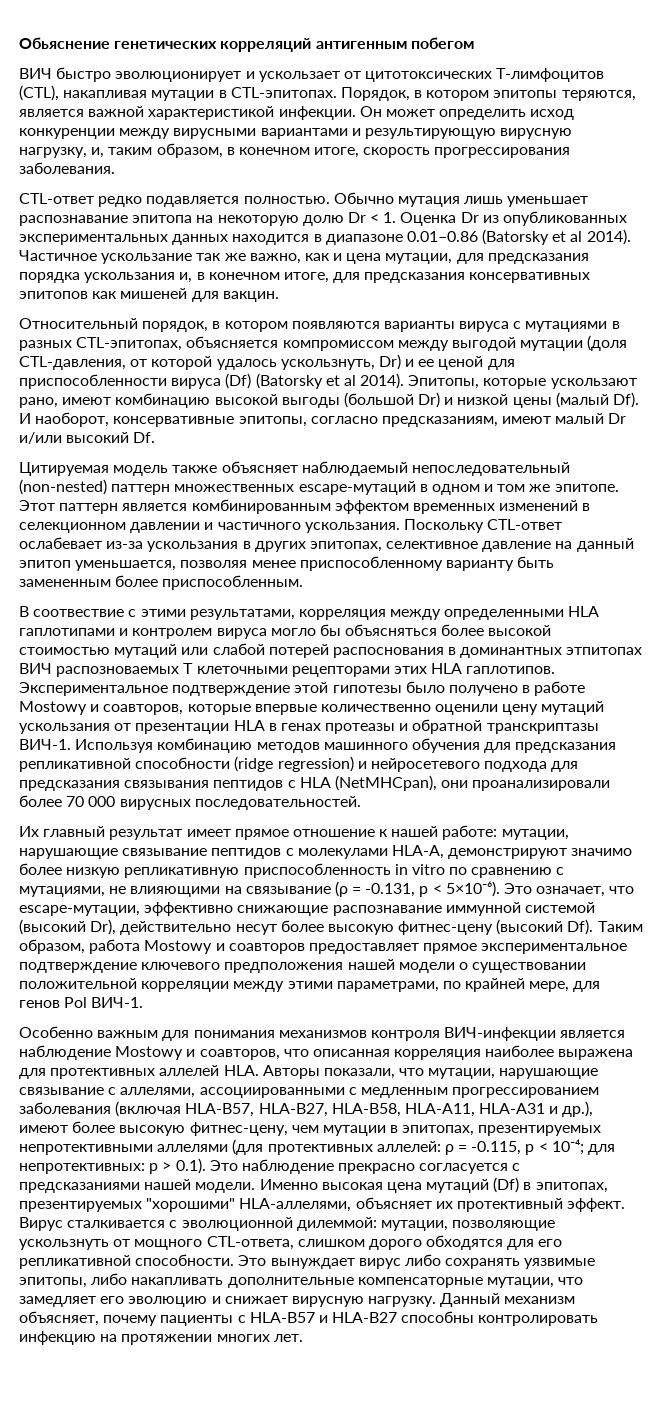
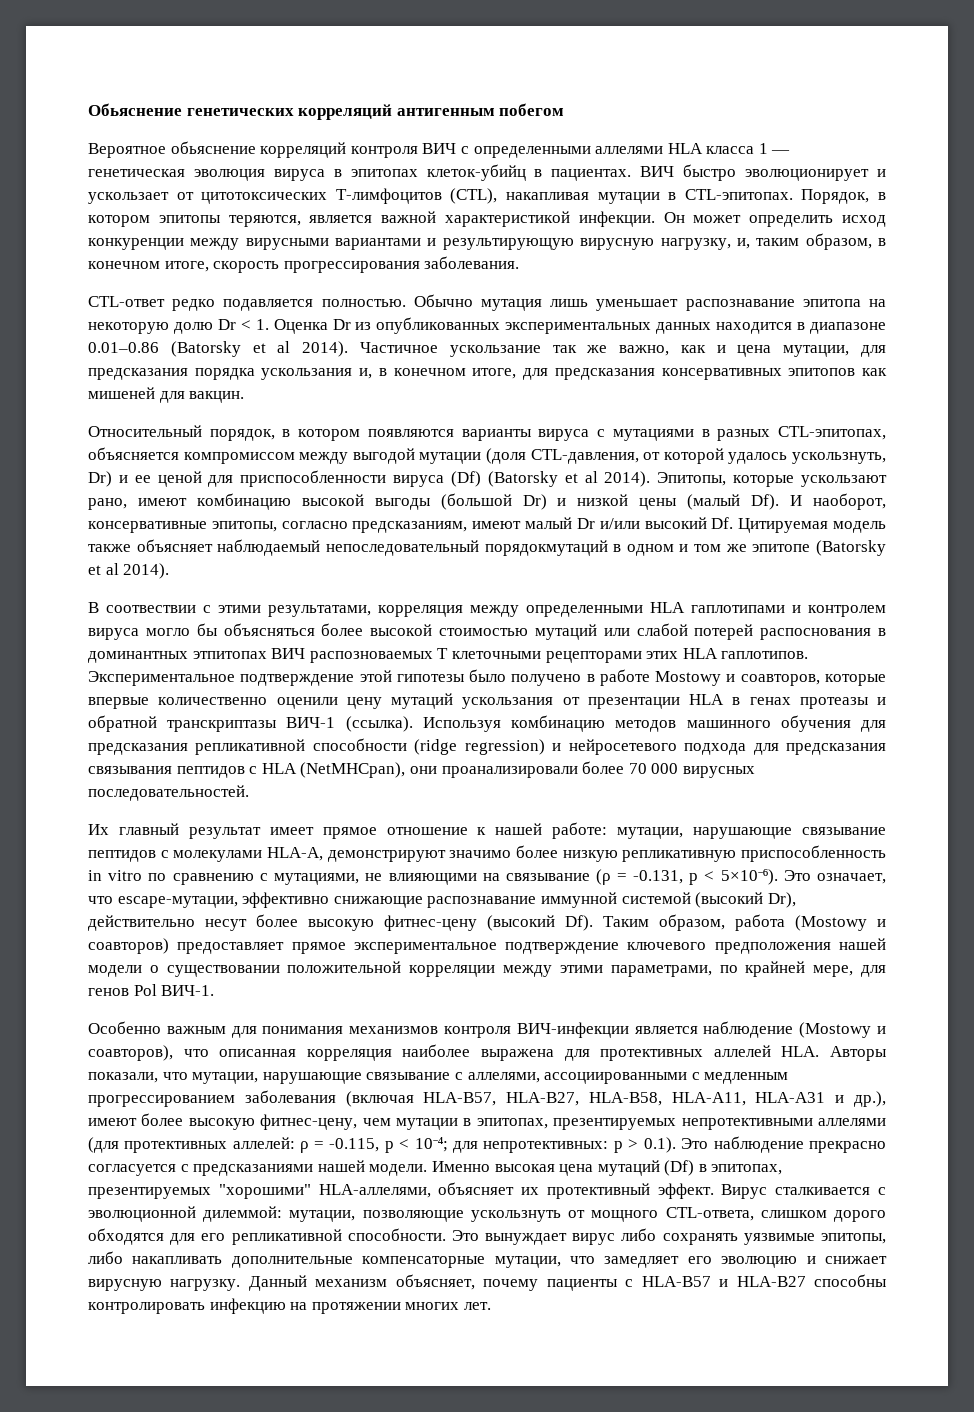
(474, 43) none -> [88,141,791,158] [88,164,632,181] Вероятное обьяснение корреляций контроля ВИЧ с определенными аллелями HLA класса 1 — генетическая эволюция вируса в эпитопах клеток-убийц в пациентах.
(156, 437) // -> (734, 523) none
[19,479,416,495] (non-nested) паттерн множественных escape-мутаций -> [484,540,608,556] порядокмутаций
[554,484,619,492] [19,499,591,514] [19,519,563,533] [19,537,634,552] [19,556,555,571] [19,575,304,590] эпитопе. Этот паттерн является комбинированным эффектом временных изменений в селекционном давлении и частичного ускользания. Поскольку CTL-ответ ослабевает из-за ускользания в других эпитопах, селективное давление на данный эпитоп уменьшается, позволяя менее приспособленному варианту быть замененным более приспособленным. -> [752,540,886,556] [88,563,170,579] эпитопе (Batorsky et al 2014).
[33,609,125,617] соотвествие -> [106,605,196,613] соотвествии
[19,739,71,750] ВИЧ-1. -> [286,716,413,732] ВИЧ-1 (ссылка).
[144,940,305,954] Mostowy и соавторов -> [795,915,886,931] [88,938,169,954] (Mostowy и соавторов)
[115,1046,280,1060] Mostowy и соавторов, -> [799,1022,886,1038] [88,1045,173,1061] (Mostowy и соавторов),

